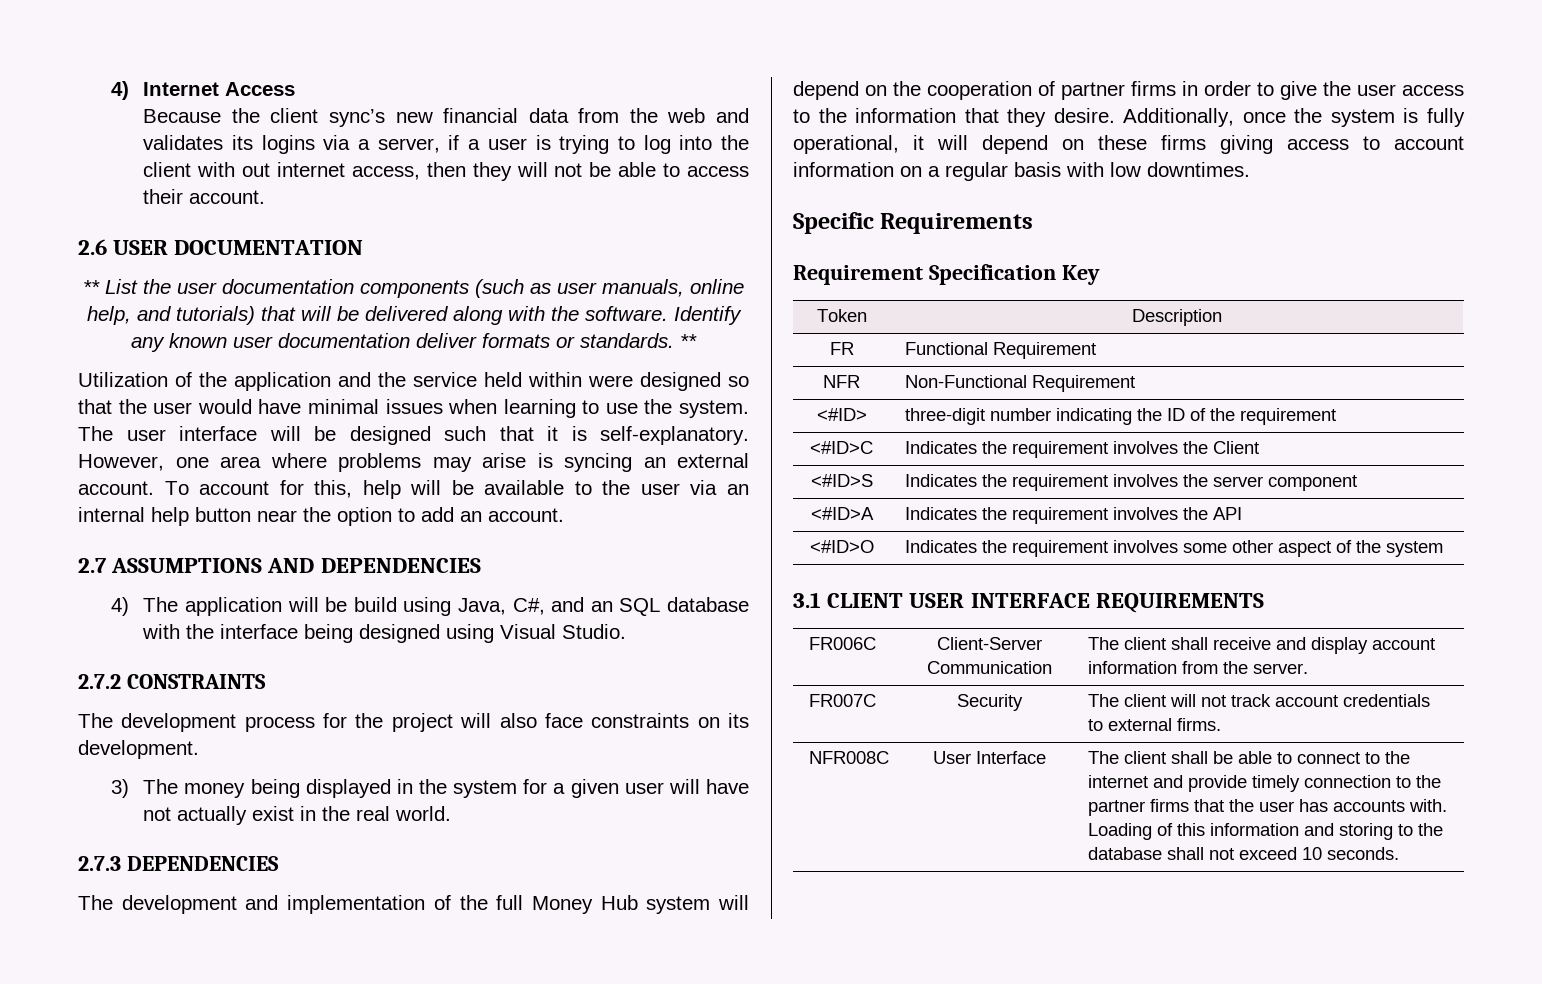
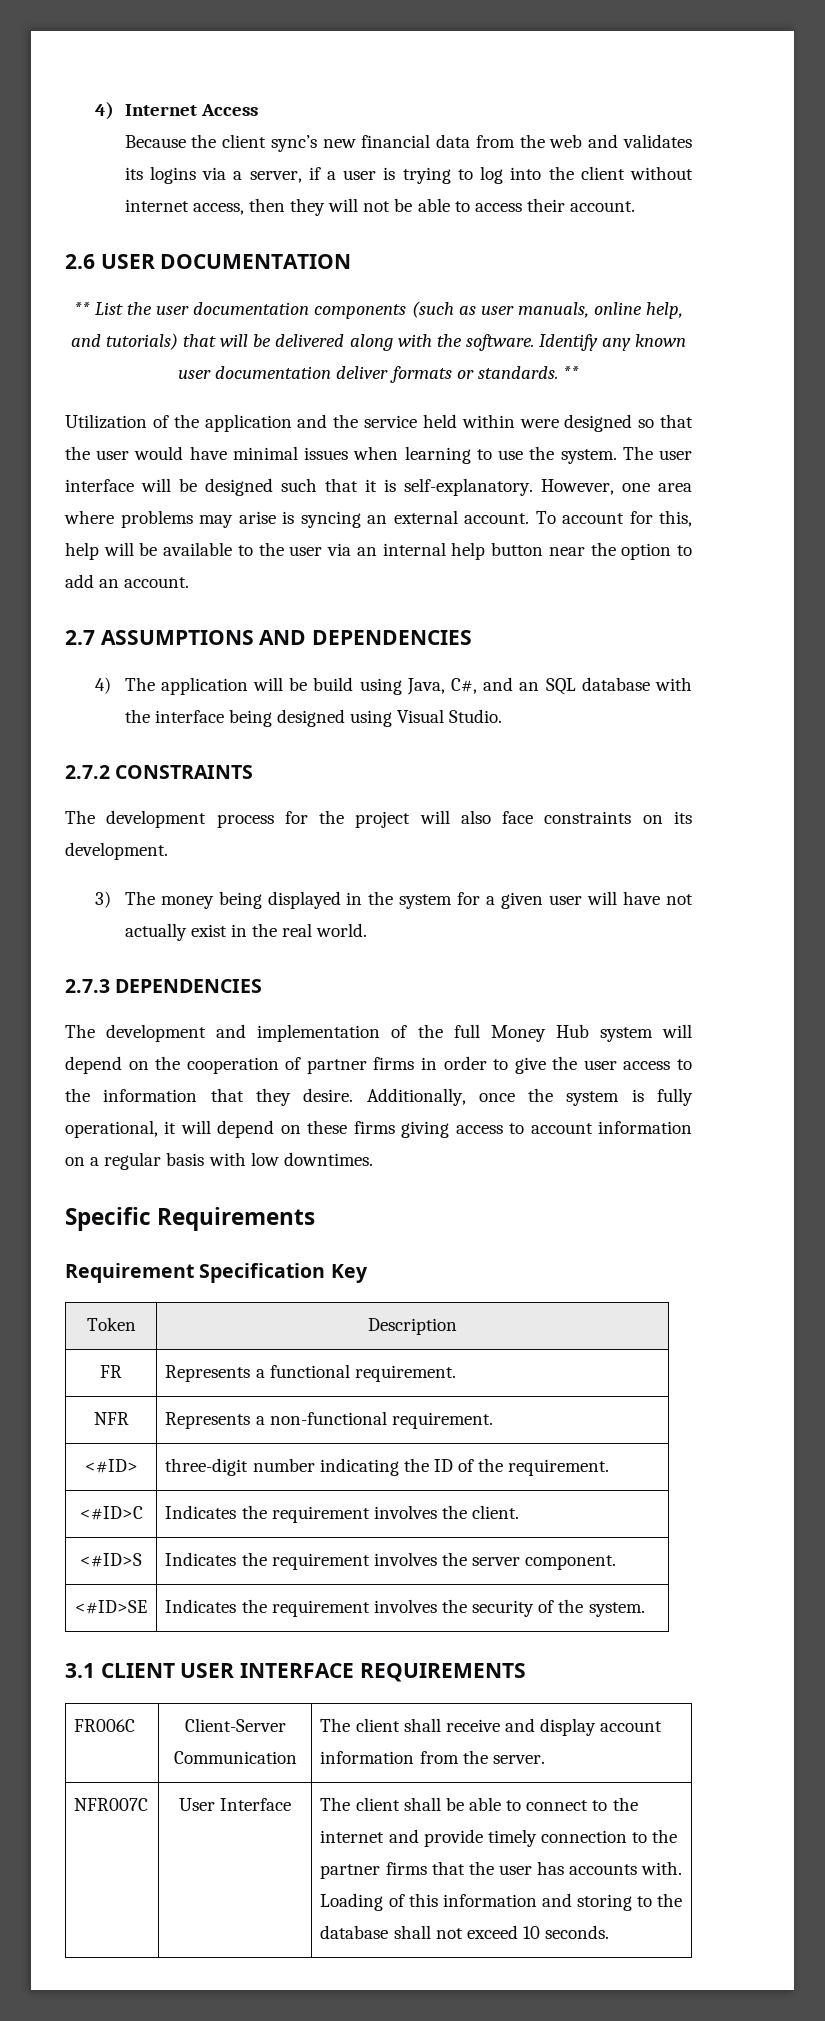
[197,162,271,177] with out -> [629,166,693,180] without
[904,342,1096,359] [823,375,860,388] [904,375,1135,392] Functional Requirement // NFR | Non-Functional Requirement -> [165,1364,456,1382] [93,1412,129,1425] [165,1411,493,1429] Represents a functional requirement. // NFR | Represents a non-functional requirement.
[1239,408,1336,425] requirement -> [508,1459,610,1476] requirement.
[1212,441,1259,454] Client -> [472,1505,520,1519] client.
[1267,475,1357,491] [810,507,874,520] [904,507,1242,524] [809,540,874,553] [904,540,1443,557] component // <#ID>A | Indicates the requirement involves the API // <#ID>O | Indicates the requirement involves some other aspect of the system -> [525,1555,617,1570] [75,1600,147,1614] [165,1599,645,1617] component. // <#ID>SE | Indicates the requirement involves the security of the system.
[808,694,876,707] [956,694,1023,711] [1087,694,1430,707] [1087,718,1221,731] [808,751,889,764] FR007C | Security | The client will not track account credentials to external firms. // NFR008C -> [74,1798,149,1811] NFR007C

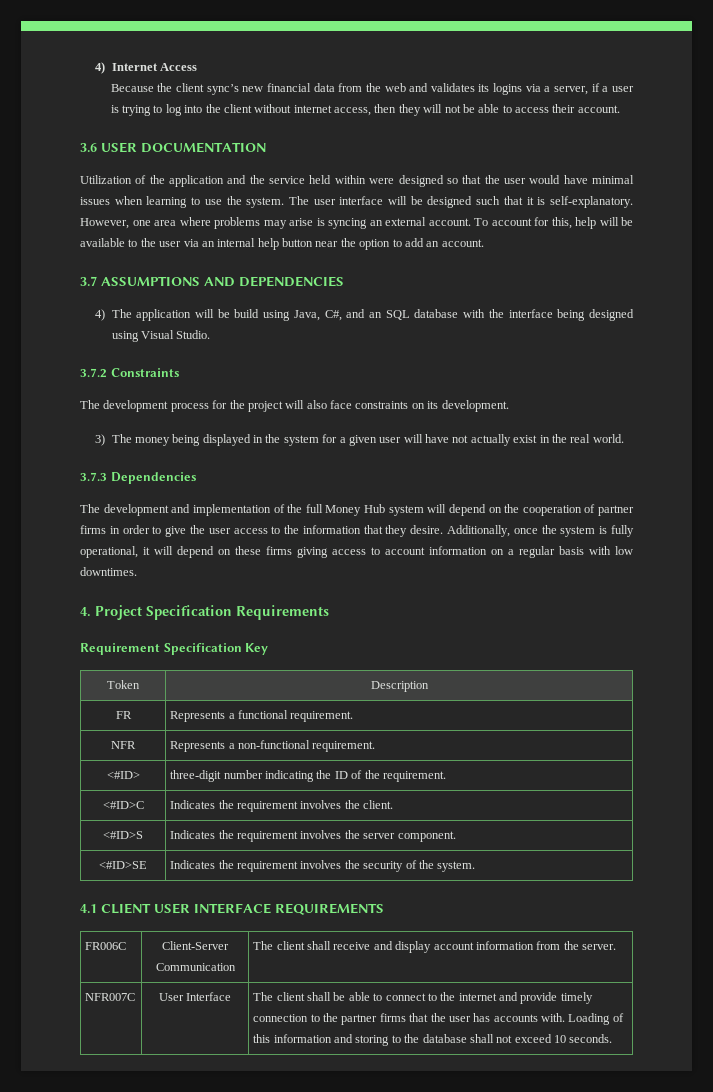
[65,254,95,269] 2.6 -> [80,143,97,152] 3.6
[73,301,684,319] [70,333,687,351] [178,366,579,383] // ** List the user documentation components (such as user manuals, online help, and tutorials) that will be delivered along with the software. Identify any known user documentation deliver formats or standards. ** -> (266, 147) none
[65,630,95,645] 2.7 -> [80,276,97,286] 3.7
[65,765,254,779] 2.7.2 CONSTRAINTS -> [80,368,179,378] 3.7.2 Constraints
[65,979,263,993] 2.7.3 DEPENDENCIES -> [80,472,196,484] 3.7.3 Dependencies
[65,1207,151,1231] Specific -> [80,605,232,620] 4. Project Specification
[65,1663,95,1678] 3.1 -> [80,904,97,913] 4.1

